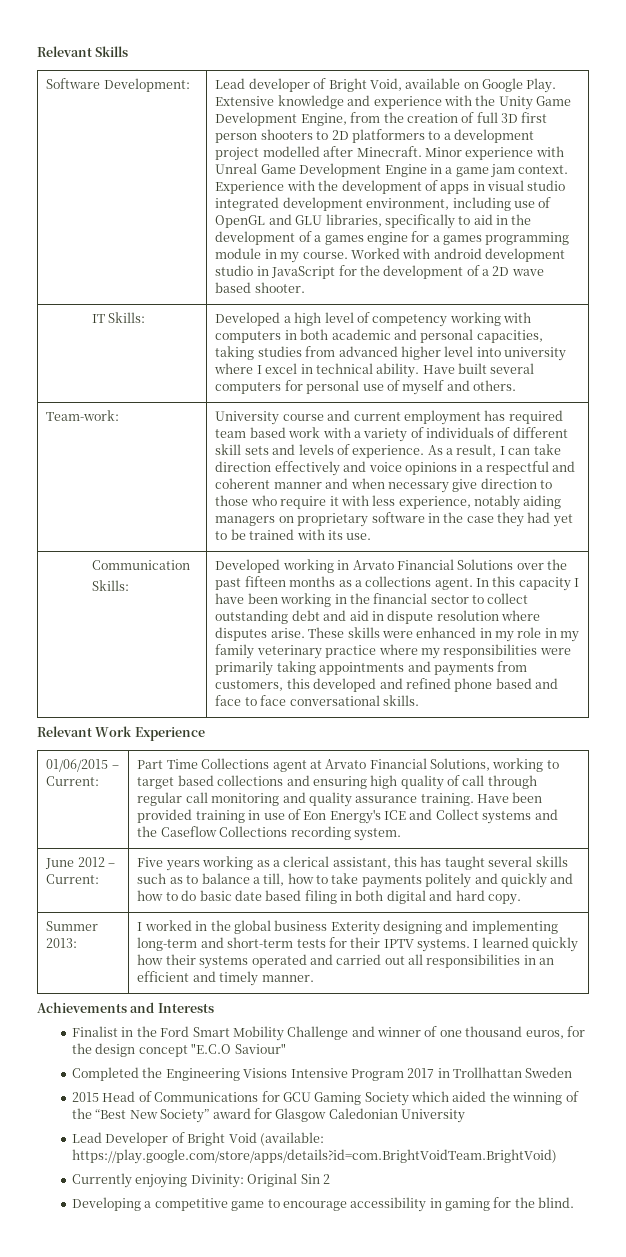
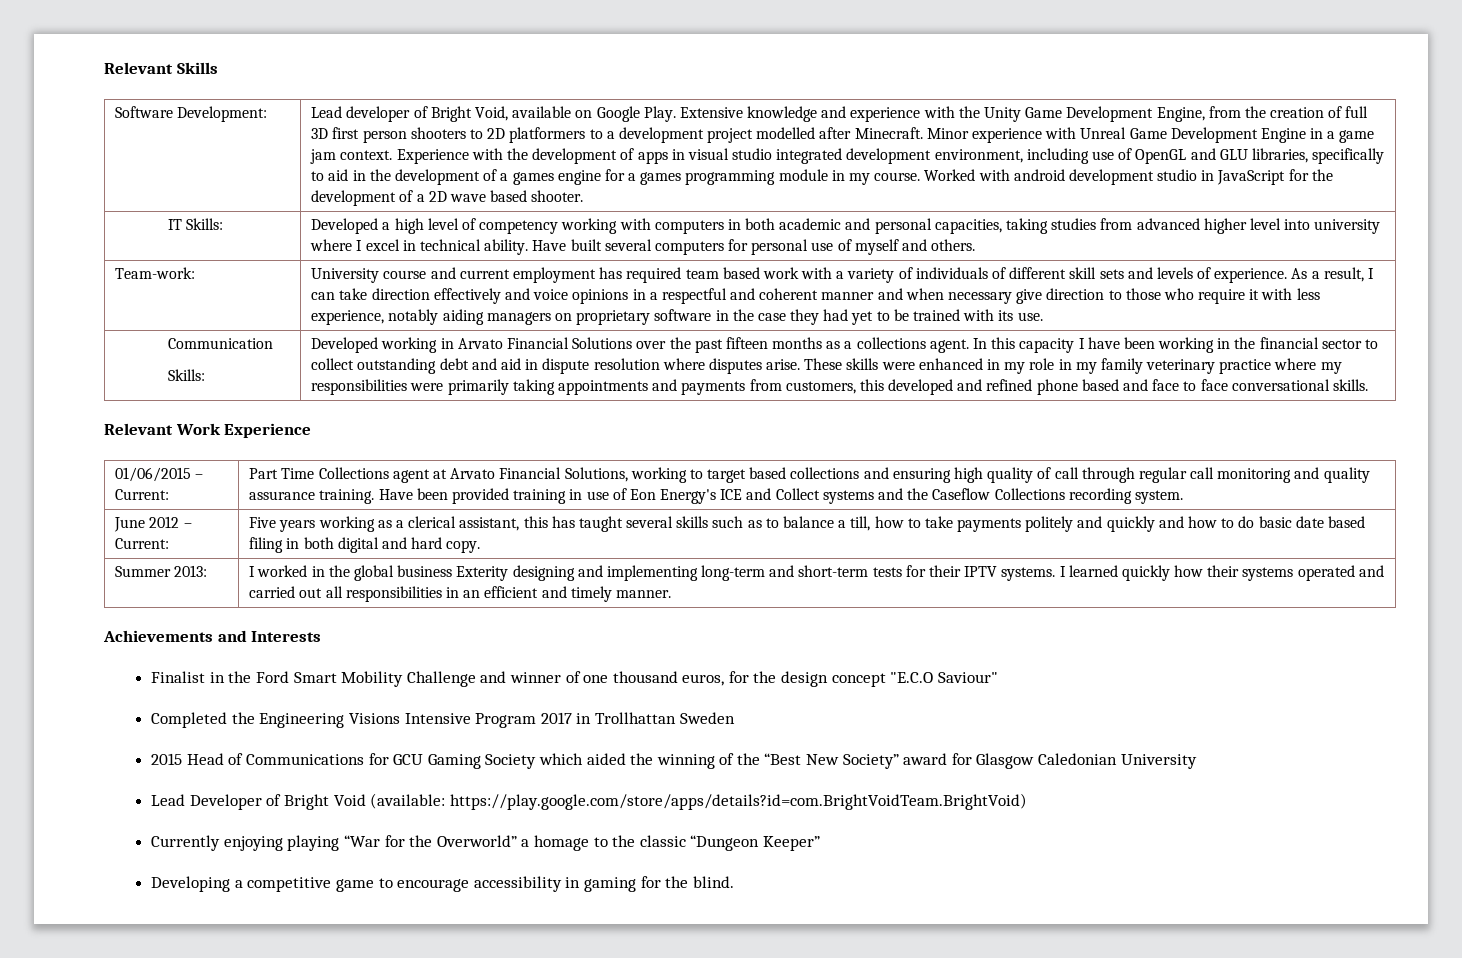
[190,1173,330,1188] Divinity: Original Sin 2 -> [287,835,820,851] playing “War for the Overworld” a homage to the classic “Dungeon Keeper”

